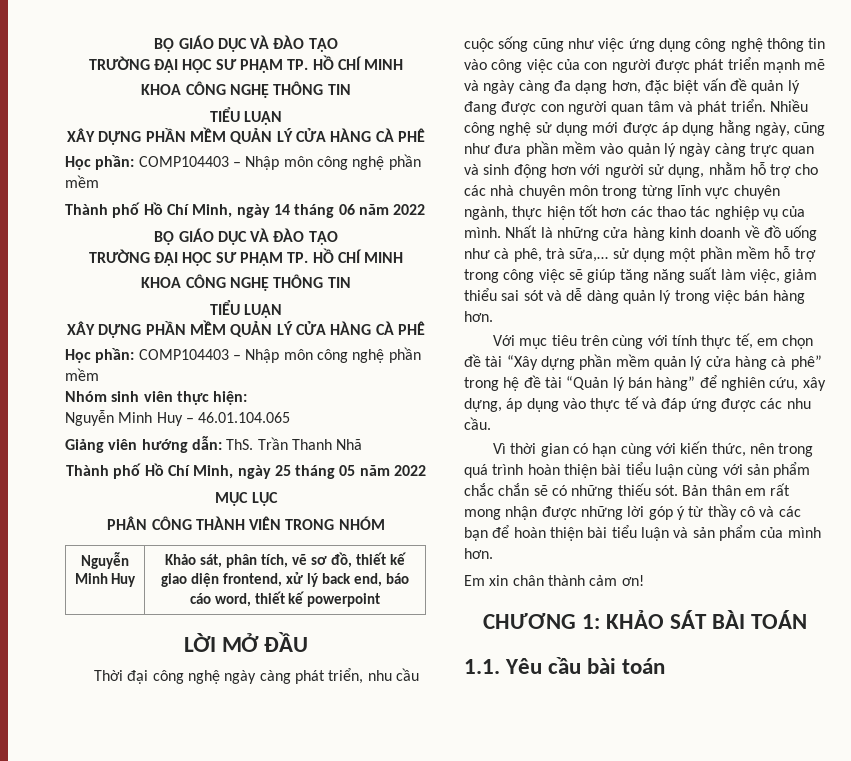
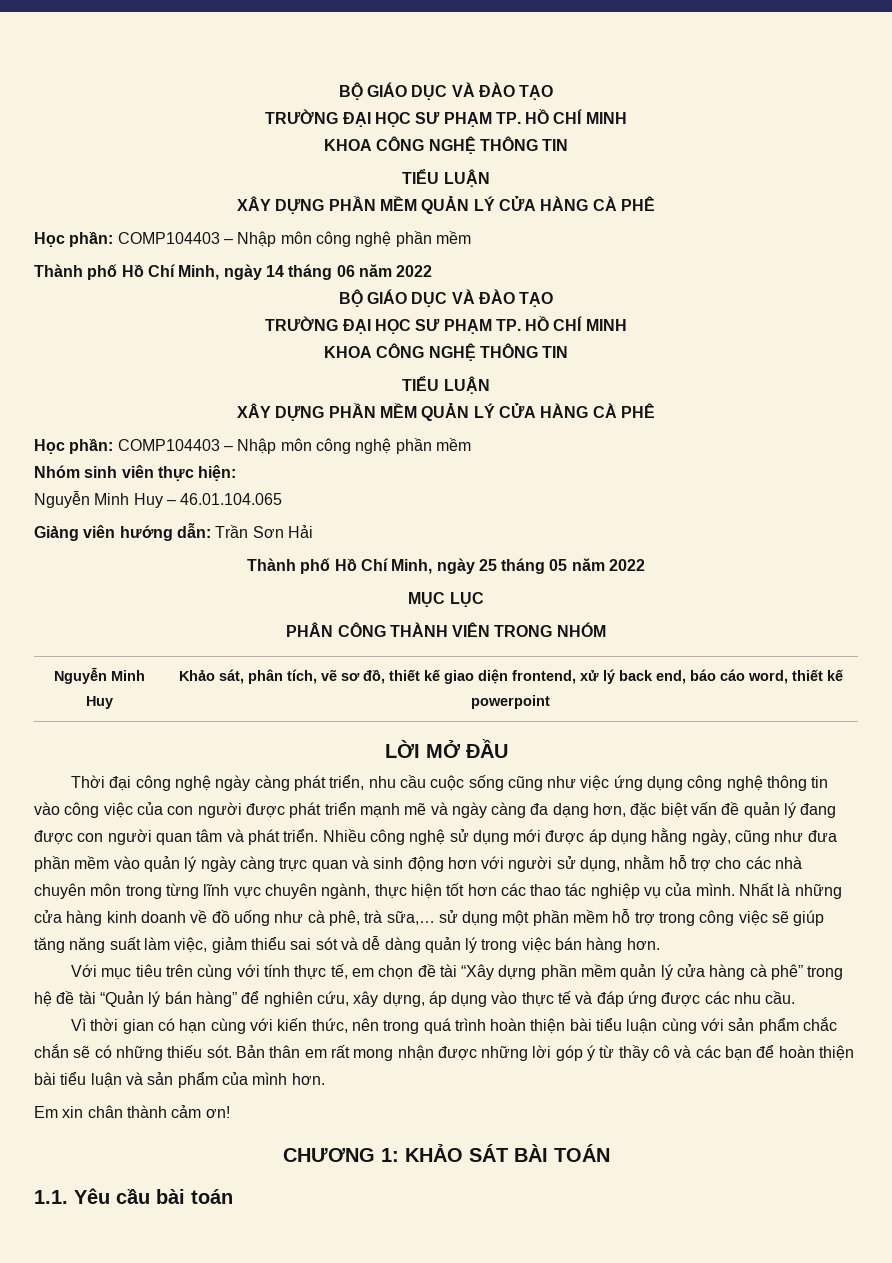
[226,437,363,450] ThS. Trần Thanh Nhã -> [215,525,313,538] Trần Sơn Hải

